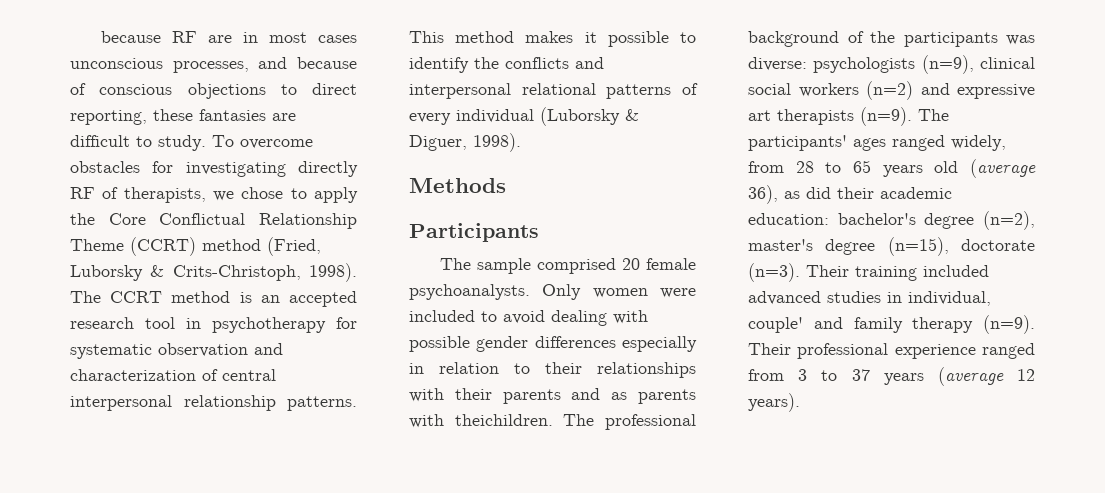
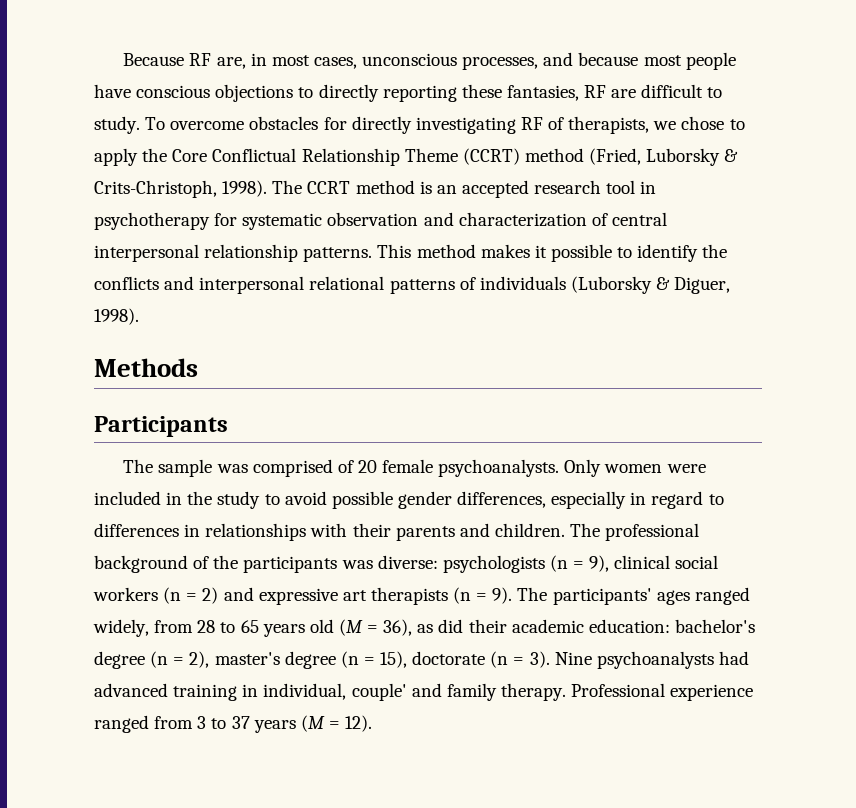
[100,31,232,43] because RF are -> [123,53,246,69] Because RF are,
[318,35,357,43] cases -> [313,57,357,69] cases,
[70,83,357,99] [70,109,266,125] of conscious objections to direct reporting, these fantasies -> [643,52,736,70] [94,84,607,102] most people have conscious objections to directly reporting these fantasies, RF
[185,161,358,177] investigating directly -> [351,116,516,134] directly investigating
[409,109,534,125] every individual -> [479,276,566,290] individuals
[536,258,616,274] comprised -> [216,459,354,477] was comprised of
[481,310,648,326] to avoid dealing with -> [166,491,327,509] in the study to avoid
[534,336,616,348] differences -> [457,491,547,508] differences,
[439,362,582,374] relation to their -> [651,491,724,509] [94,523,201,537] regard to differences in
[611,389,696,404] [409,414,553,428] as parents with theichildren. -> [494,523,565,537] children.
[921,55,1035,74] [748,81,913,100] (n=9), clinical social workers (n=2) -> [549,555,719,572] [93,587,219,604] (n = 9), clinical social workers (n = 2)
[860,107,912,126] (n=9). -> [453,587,513,604] (n = 9).
[970,159,1036,178] (average -> [338,619,379,636] (M =
[983,211,1035,230] [748,237,1035,256] [748,263,989,282] [748,291,881,305] (n=2), master's degree (n=15), doctorate (n=3). Their training included advanced studies -> [150,651,749,669] [94,683,238,701] (n = 2), master's degree (n = 15), doctorate (n = 3). Nine psychoanalysts had advanced training
[912,315,1035,334] [748,343,889,359] therapy (n=9). Their professional -> [500,683,666,701] therapy. Professional
[937,367,1035,386] [748,393,800,412] (average 12 years). -> [300,715,373,732] (M = 12).

